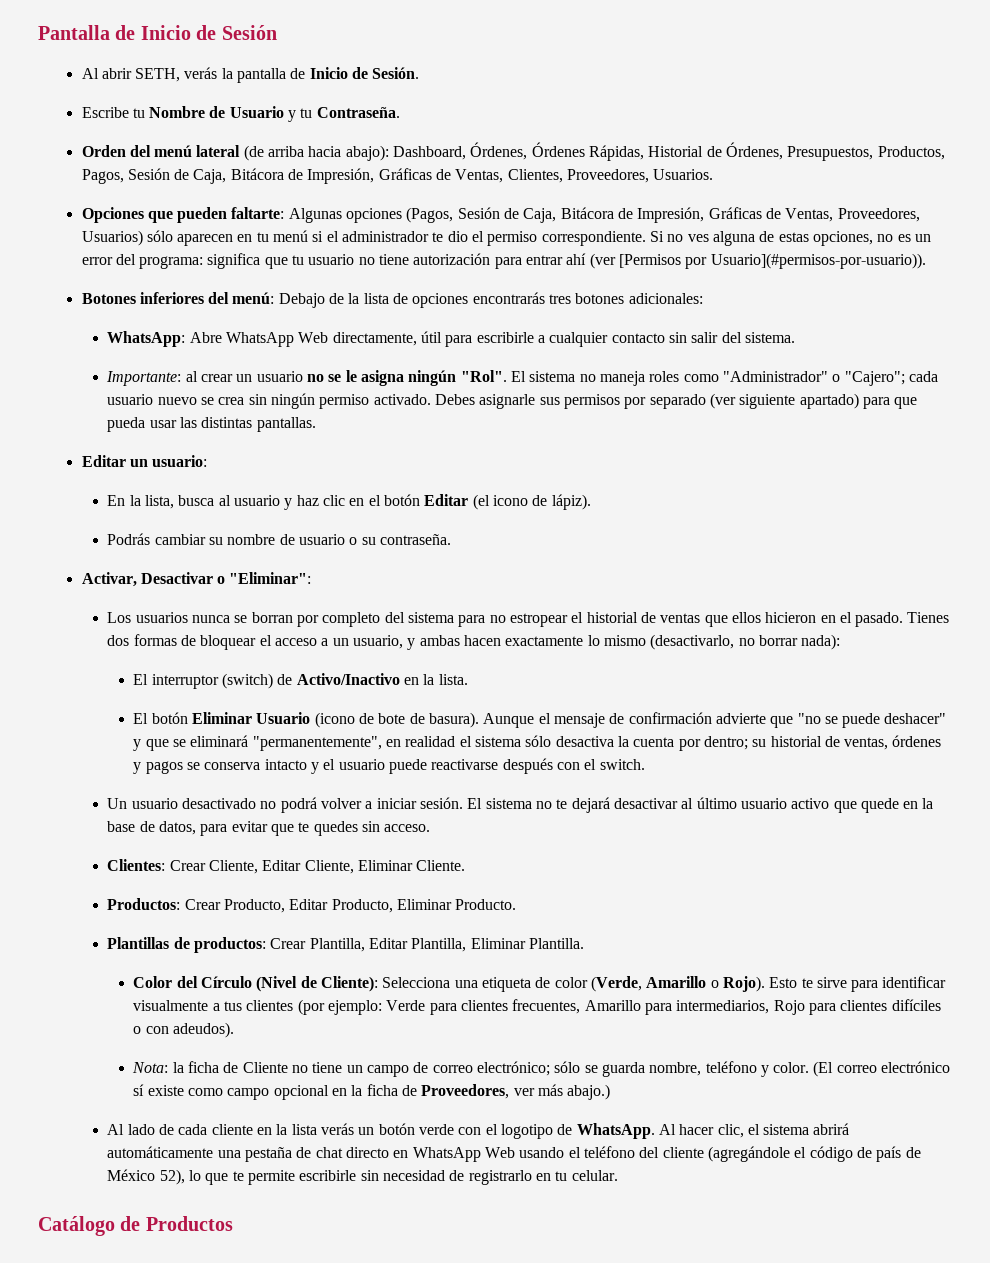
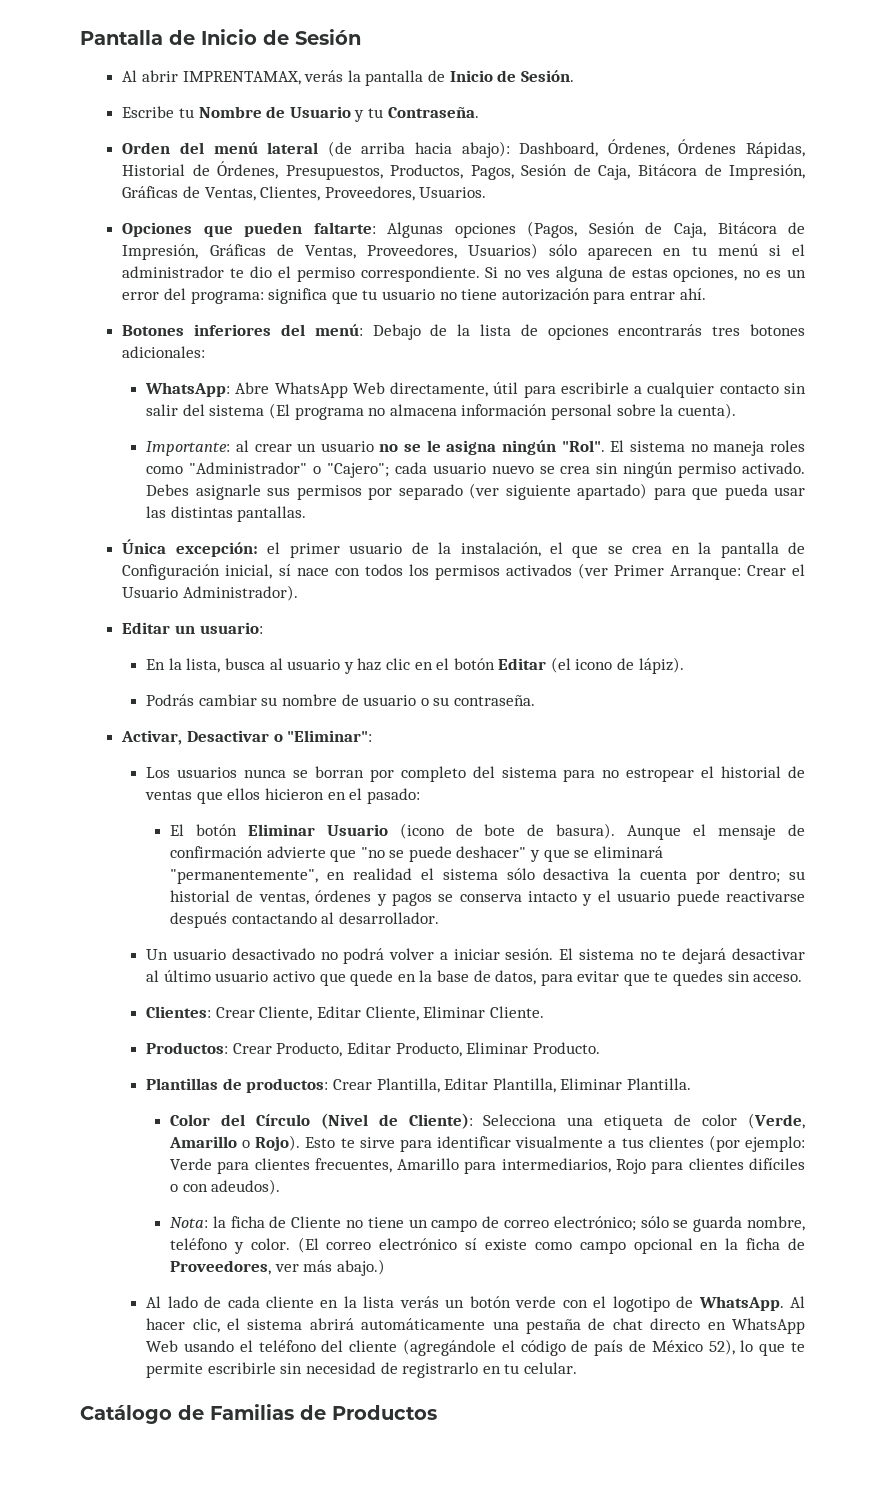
[135,68,181,82] SETH, -> [182,71,301,85] IMPRENTAMAX,
[566,253,926,269] ahí (ver [Permisos por Usuario](#permisos-por-usuario)). -> [679,288,706,300] ahí.
[744,332,795,343] sistema. -> [209,403,736,420] sistema (El programa no almacena información personal sobre la cuenta).
(316, 424) none -> [122,539,805,558] [122,563,805,580] [122,585,299,601] // Única excepción: el primer usuario de la instalación, el que se crea en la pantalla de Configuración inicial, sí nace con todos los permisos activados (ver Primer Arranque: Crear el Usuario Administrador).
[855,612,950,627] [107,634,841,650] [133,673,468,689] pasado. Tienes dos formas de bloquear el acceso a un usuario, y ambas hacen exactamente lo mismo (desactivarlo, no borrar nada): // El interruptor (switch) de Activo/Inactivo en la lista. -> [366,788,420,804] pasado:
[556,759,645,770] con el switch. -> [231,912,439,924] contactando al desarrollador.
(141, 1223) none -> [210,1404,326,1420] Familias de

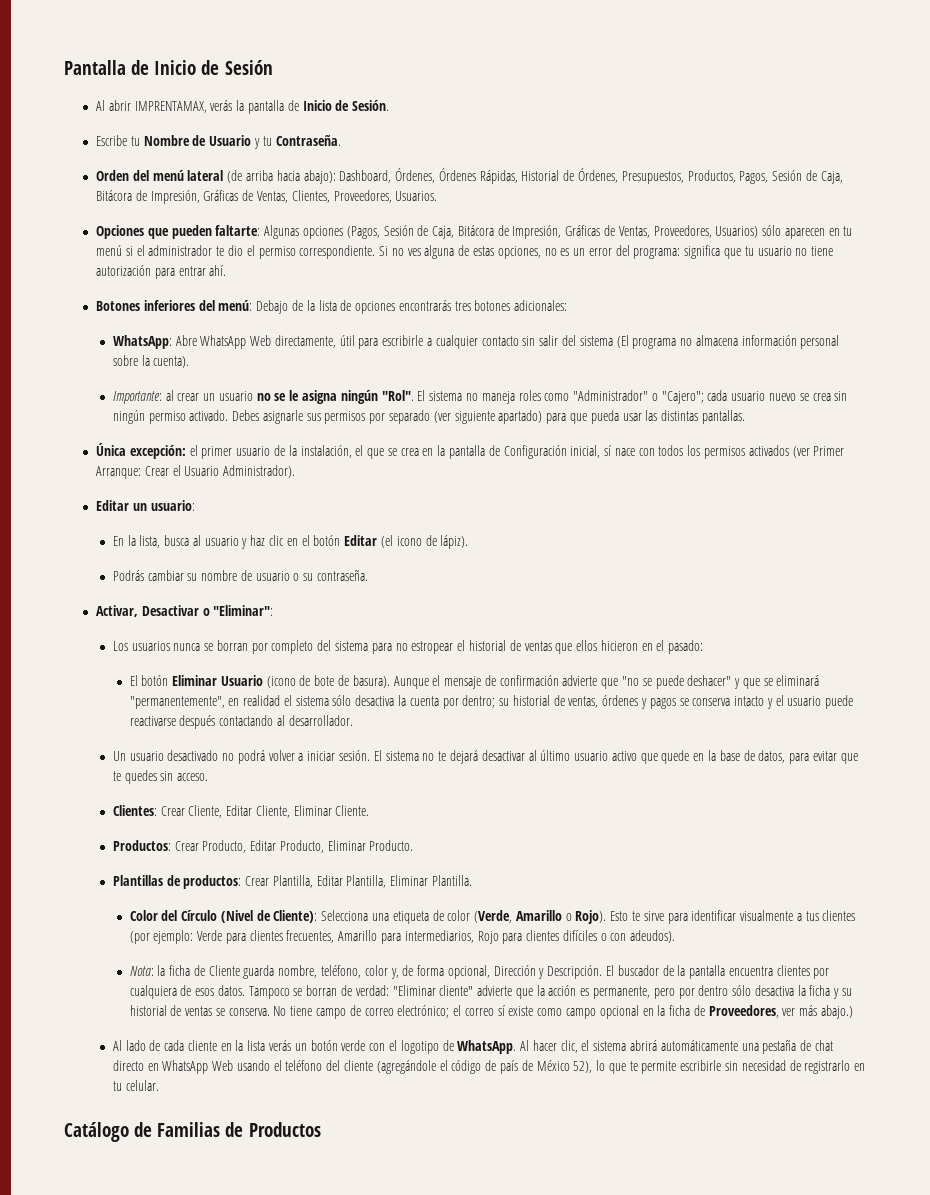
[345,1216,805,1232] [169,1237,458,1254] no tiene un campo de correo electrónico; sólo se guarda nombre, teléfono y color. (El correo electrónico -> [243,965,830,979] [129,985,852,999] [129,1005,494,1019] guarda nombre, teléfono, color y, de forma opcional, Dirección y Descripción. El buscador de la pantalla encuentra clientes por cualquiera de esos datos. Tampoco se borran de verdad: "Eliminar cliente" advierte que la acción es permanente, pero por dentro sólo desactiva la ficha y su historial de ventas se conserva. No tiene campo de correo electrónico; el correo

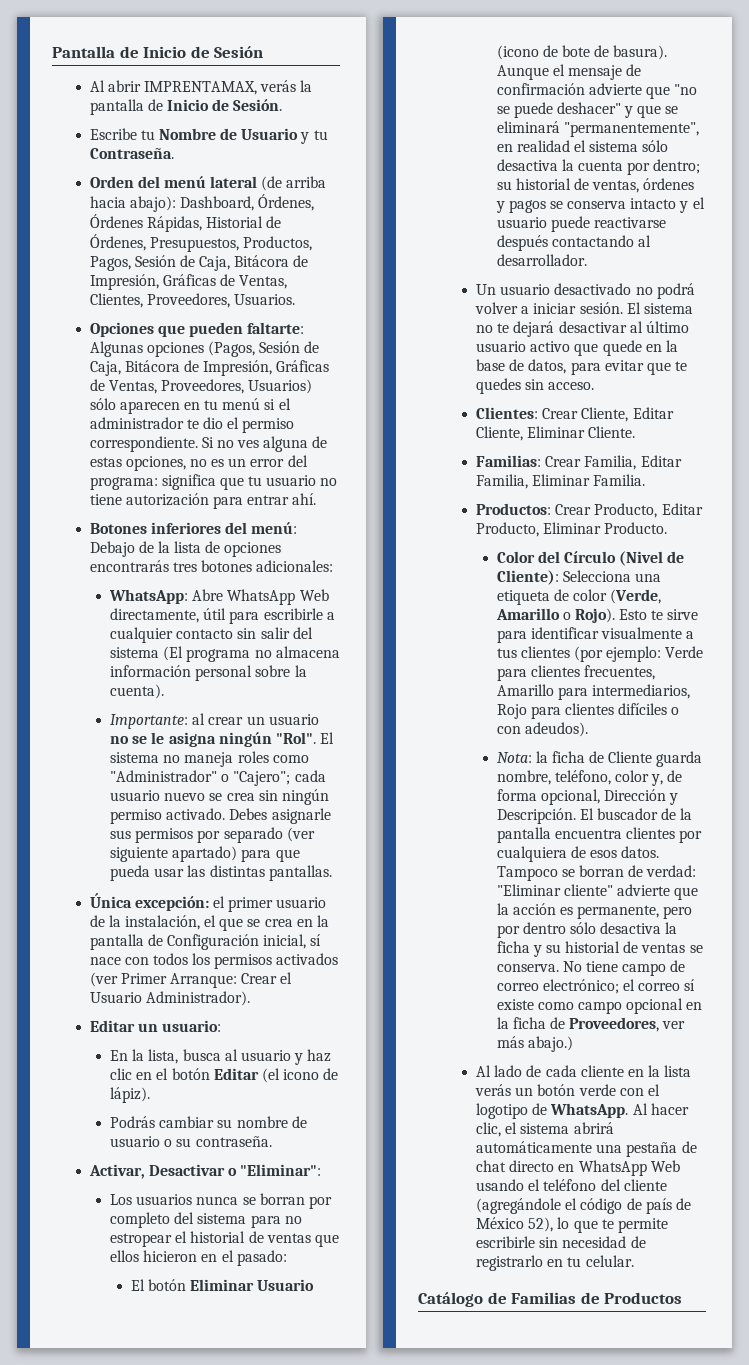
(370, 810) none -> [476,455,682,470] [476,474,646,489] // Familias: Crear Familia, Editar Familia, Eliminar Familia.
[112,875,473,889] // Plantillas de productos: Crear Plantilla, Editar Plantilla, Eliminar Plantilla. -> (668, 528) none

